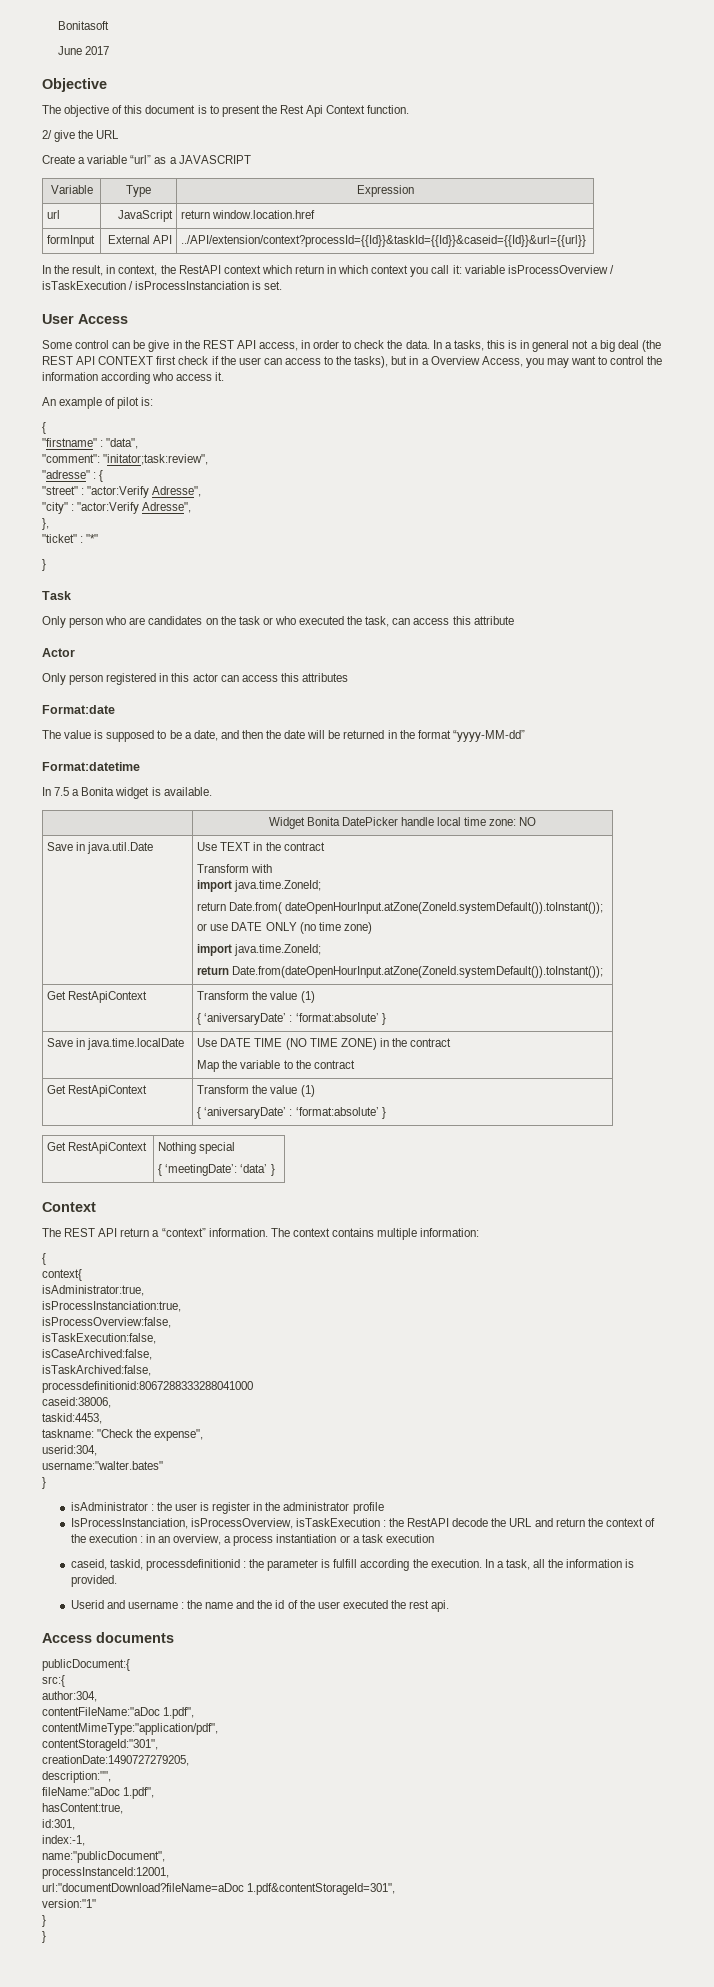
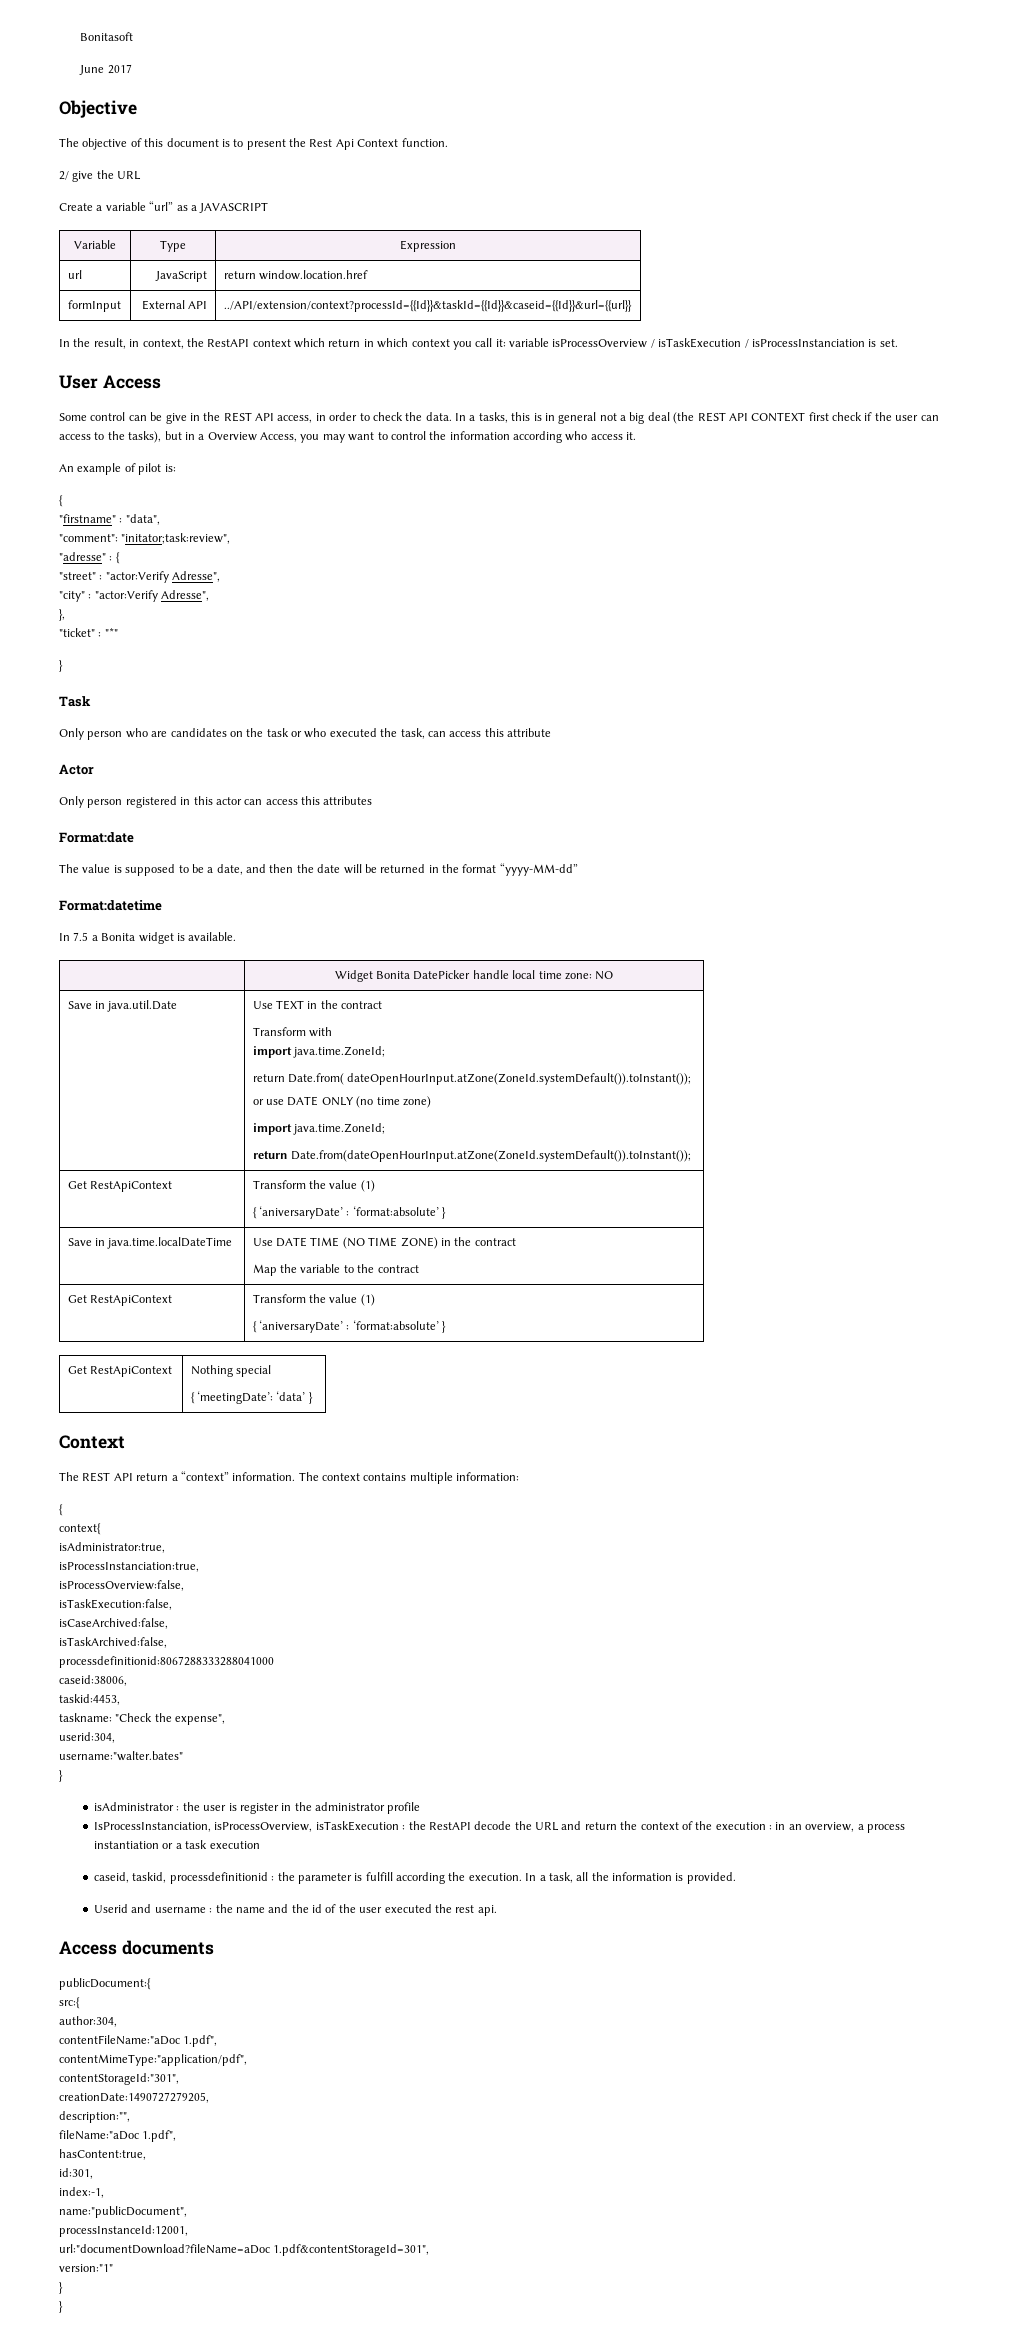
[87,1038,185,1050] java.time.localDate -> [107,1237,233,1249] java.time.localDateTime

